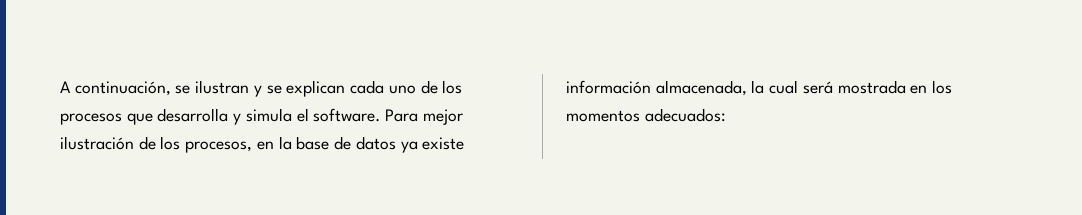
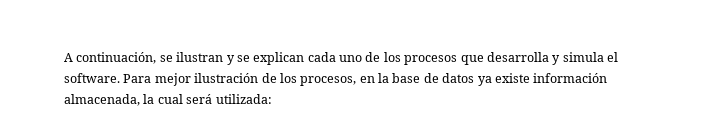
[837,80,953,94] [566,108,726,122] mostrada en los momentos adecuados: -> [215,94,272,104] utilizada:

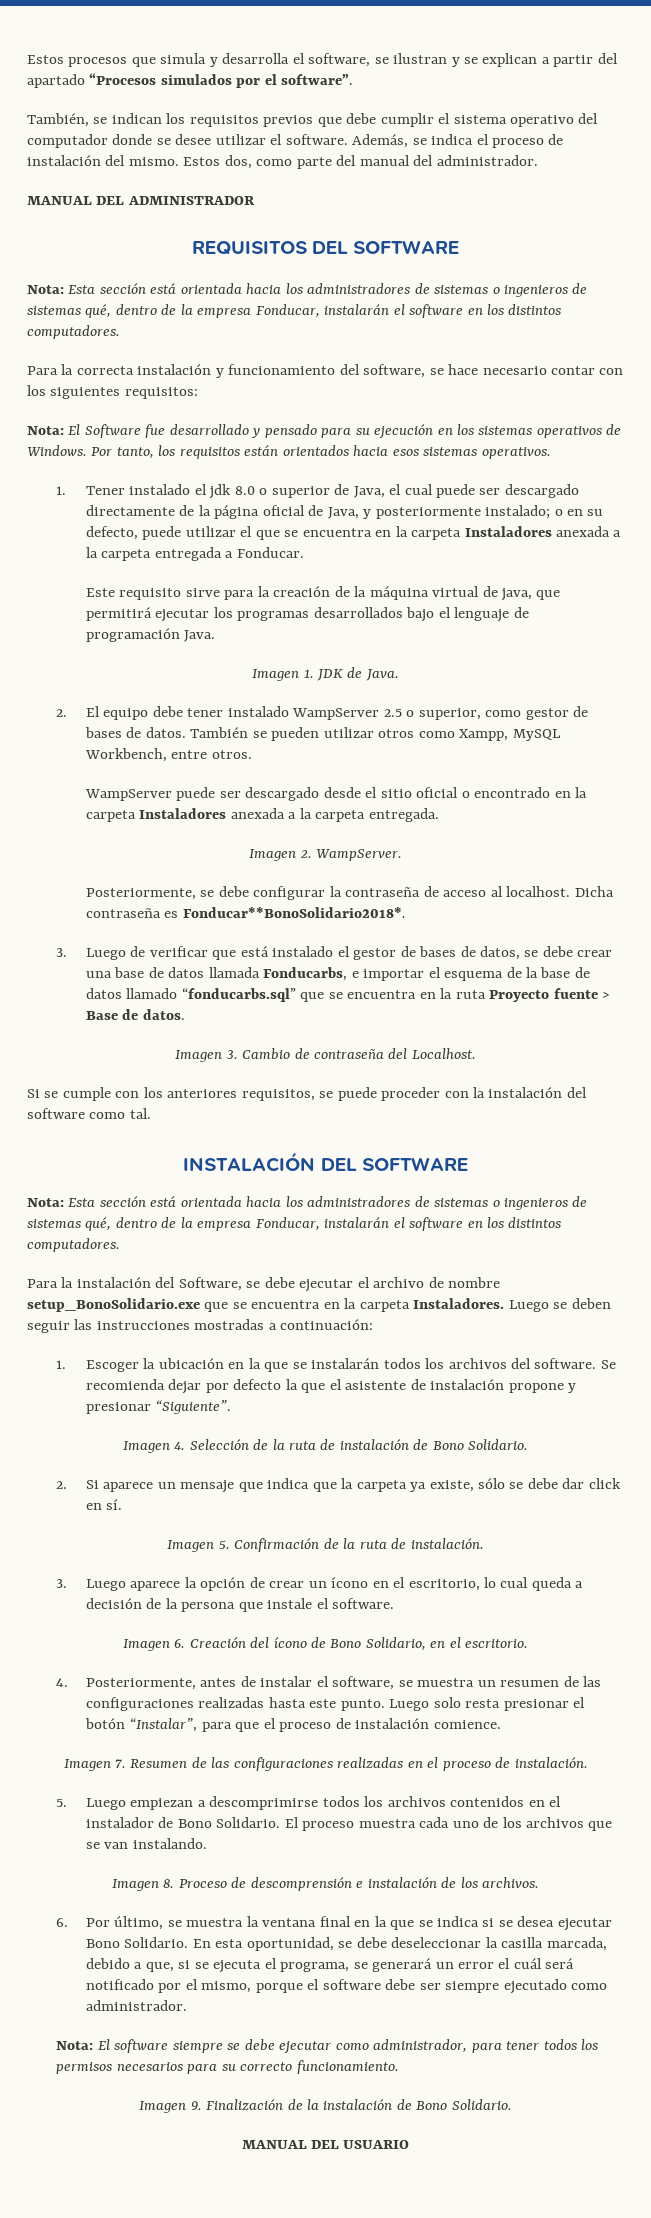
[64,52,157,64] A continuación, -> [27,53,371,67] Estos procesos que simula y desarrolla el software,
[307,52,618,65] [64,73,608,86] [64,94,272,106] cada uno de los procesos que desarrolla y simula el software. Para mejor ilustración de los procesos, en la base de datos ya existe información almacenada, la cual será utilizada: -> [541,53,618,67] [27,73,354,88] [27,113,599,127] [27,134,564,148] [27,155,538,169] [27,196,255,205] [191,240,460,255] [27,283,588,297] [27,304,562,318] [27,325,120,339] [27,364,624,378] [27,385,198,399] [27,424,622,439] [27,445,551,459] [56,484,579,499] [85,505,604,519] [85,526,622,540] [85,547,304,561] [85,586,561,601] [85,607,529,622] [85,628,216,642] [252,667,399,681] [56,706,588,720] [84,727,561,741] [84,748,252,762] [84,787,587,801] [85,808,439,822] [249,849,402,861] [85,886,614,900] [85,907,406,918] [56,946,613,960] [85,967,590,981] [85,988,610,1002] [85,1009,185,1020] [175,1048,476,1062] [27,1087,587,1101] [27,1108,151,1119] [183,1152,468,1172] [27,1196,588,1210] [27,1217,562,1231] [27,1238,120,1252] [27,1277,501,1292] [27,1298,611,1312] [27,1319,374,1333] [56,1358,616,1372] [85,1379,576,1394] [85,1400,232,1414] [122,1439,529,1453] [56,1478,621,1493] [85,1499,123,1510] [167,1538,484,1552] [56,1577,584,1591] [85,1598,395,1612] [122,1637,529,1651] [56,1676,601,1690] [85,1697,586,1711] [84,1718,501,1732] [63,1757,588,1771] [56,1796,562,1810] [85,1817,613,1831] [85,1838,207,1849] [111,1877,540,1891] [56,1916,612,1931] [85,1937,607,1951] [85,1958,575,1973] [85,1979,607,1994] [85,2000,187,2011] [56,2039,598,2054] [56,2060,399,2074] [139,2099,512,2113] [241,2140,410,2149] a partir del apartado “Procesos simulados por el software”. // También, se indican los requisitos previos que debe cumplir el sistema operativo del computador donde se desee utilizar el software. Además, se indica el proceso de instalación del mismo. Estos dos, como parte del manual del administrador. // MANUAL DEL ADMINISTRADOR // REQUISITOS DEL SOFTWARE // Nota: Esta sección está orientada hacia los administradores de sistemas o ingenieros de sistemas qué, dentro de la empresa Fonducar, instalarán el software en los distintos computadores. // Para la correcta instalación y funcionamiento del software, se hace necesario contar con los siguientes requisitos: // Nota: El Software fue desarrollado y pensado para su ejecución en los sistemas operativos de Windows. Por tanto, los requisitos están orientados hacia esos sistemas operativos. // 1. Tener instalado el jdk 8.0 o superior de Java, el cual puede ser descargado directamente de la página oficial de Java, y posteriormente instalado; o en su defecto, puede utilizar el que se encuentra en la carpeta Instaladores anexada a la carpeta entregada a Fonducar. // Este requisito sirve para la creación de la máquina virtual de java, que permitirá ejecutar los programas desarrollados bajo el lenguaje de programación Java. // Imagen 1. JDK de Java. // 2. El equipo debe tener instalado WampServer 2.5 o superior, como gestor de bases de datos. También se pueden utilizar otros como Xampp, MySQL Workbench, entre otros. // WampServer puede ser descargado desde el sitio oficial o encontrado en la carpeta Instaladores anexada a la carpeta entregada. // Imagen 2. WampServer. // Posteriormente, se debe configurar la contraseña de acceso al localhost. Dicha contraseña es Fonducar**BonoSolidario2018*. // 3. Luego de verificar que está instalado el gestor de bases de datos, se debe crear una base de datos llamada Fonducarbs, e importar el esquema de la base de datos llamado “fonducarbs.sql” que se encuentra en la ruta Proyecto fuente > Base de datos. // Imagen 3. Cambio de contraseña del Localhost. // Si se cumple con los anteriores requisitos, se puede proceder con la instalación del software como tal. // INSTALACIÓN DEL SOFTWARE // Nota: Esta sección está orientada hacia los administradores de sistemas o ingenieros de sistemas qué, dentro de la empresa Fonducar, instalarán el software en los distintos computadores. // Para la instalación del Software, se debe ejecutar el archivo de nombre setup_BonoSolidario.exe que se encuentra en la carpeta Instaladores. Luego se deben seguir las instrucciones mostradas a continuación: // 1. Escoger la ubicación en la que se instalarán todos los archivos del software. Se recomienda dejar por defecto la que el asistente de instalación propone y presionar “Siguiente”. // Imagen 4. Selección de la ruta de instalación de Bono Solidario. // 2. Si aparece un mensaje que indica que la carpeta ya existe, sólo se debe dar click en sí. // Imagen 5. Confirmación de la ruta de instalación. // 3. Luego aparece la opción de crear un ícono en el escritorio, lo cual queda a decisión de la persona que instale el software. // Imagen 6. Creación del ícono de Bono Solidario, en el escritorio. // 4. Posteriormente, antes de instalar el software, se muestra un resumen de las configuraciones realizadas hasta este punto. Luego solo resta presionar el botón “Instalar”, para que el proceso de instalación comience. // Imagen 7. Resumen de las configuraciones realizadas en el proceso de instalación. // 5. Luego empiezan a descomprimirse todos los archivos contenidos en el instalador de Bono Solidario. El proceso muestra cada uno de los archivos que se van instalando. // Imagen 8. Proceso de descomprensión e instalación de los archivos. // 6. Por último, se muestra la ventana final en la que se indica si se desea ejecutar Bono Solidario. En esta oportunidad, se debe deseleccionar la casilla marcada, debido a que, si se ejecuta el programa, se generará un error el cuál será notificado por el mismo, porque el software debe ser siempre ejecutado como administrador. // Nota: El software siempre se debe ejecutar como administrador, para tener todos los permisos necesarios para su correcto funcionamiento. // Imagen 9. Finalización de la instalación de Bono Solidario. // MANUAL DEL USUARIO

